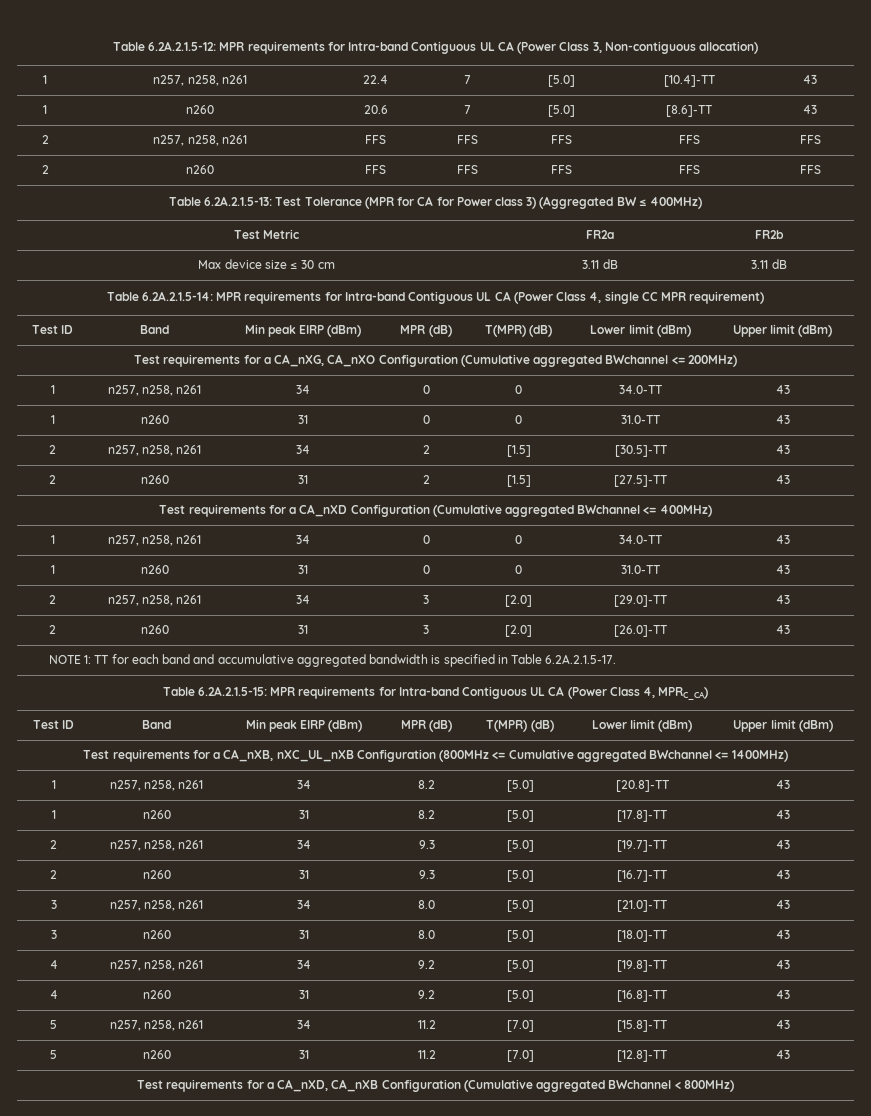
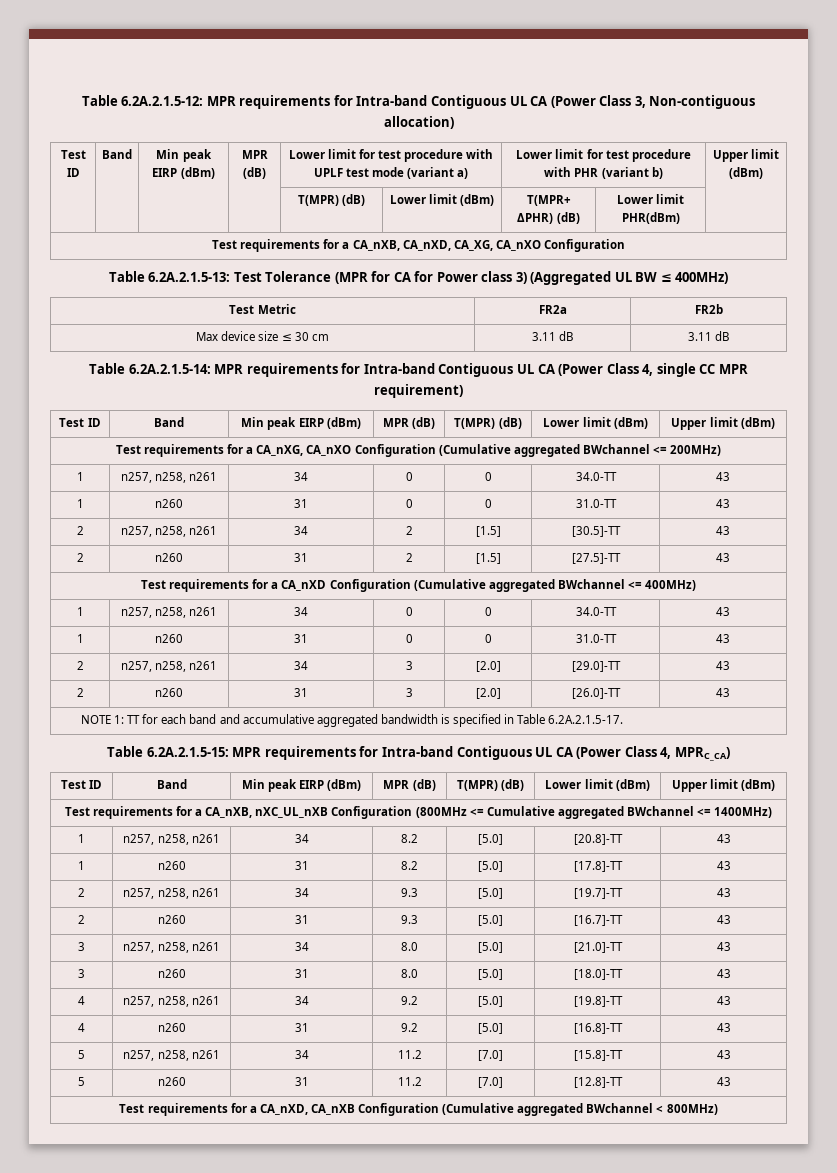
[43,75,47,84] [153,75,247,86] [363,75,388,84] [463,75,471,84] [547,75,575,87] [663,75,716,87] [803,75,817,84] [43,105,47,114] [186,105,214,114] [363,105,388,114] [463,105,471,114] [547,105,575,117] [666,105,713,117] [803,105,817,114] [41,135,49,144] [153,135,247,146] [365,135,386,144] [456,135,478,144] [550,135,572,144] [678,135,700,144] [799,135,821,144] [41,165,49,174] [186,165,214,174] [365,165,386,174] [456,165,478,174] [550,165,572,174] [678,165,700,174] [799,165,821,174] 1 | n257, n258, n261 | 22.4 | 7 | [5.0] | [10.4]-TT | 43 // 1 | n260 | 20.6 | 7 | [5.0] | [8.6]-TT | 43 // 2 | n257, n258, n261 | FFS | FFS | FFS | FFS | FFS // 2 | n260 | FFS | FFS | FFS | FFS | FFS -> [60,150,86,159] [66,168,80,177] [102,149,132,159] [156,149,212,162] [152,167,215,179] [241,150,268,159] [243,167,266,179] [288,149,494,162] [313,167,469,179] [516,149,691,162] [544,167,663,179] [712,149,780,162] [729,167,763,179] [297,194,366,206] [389,194,495,206] [526,195,571,206] [517,212,580,224] [616,194,685,204] [621,212,680,224] [212,239,625,252] Test ID | Band | Min peak EIRP (dBm) | MPR (dB) | Lower limit for test procedure with UPLF test mode (variant a) | Lower limit for test procedure with PHR (variant b) | Upper limit (dBm) // | | | | T(MPR) (dB) | Lower limit (dBm) | T(MPR+ ΔPHR) (dB) | Lower limit PHR(dBm) | // Test requirements for a CA_nXB, CA_nXD, CA_XG, CA_nXO Configuration
(614, 202) none -> [614,272,632,282] UL

